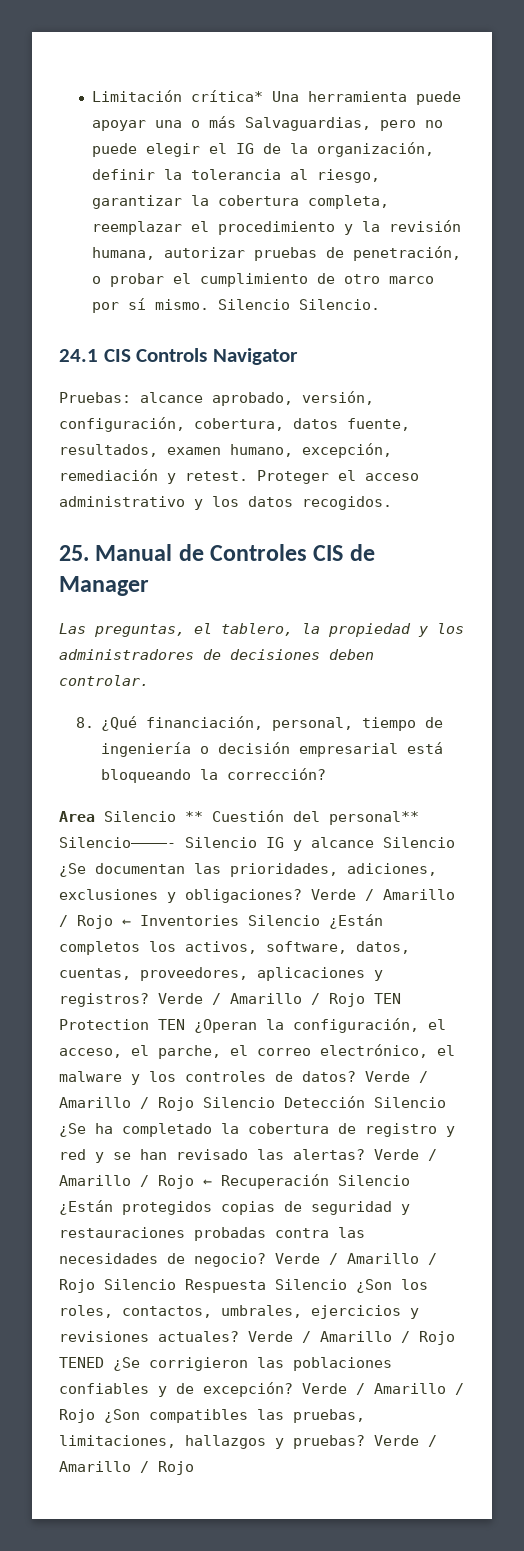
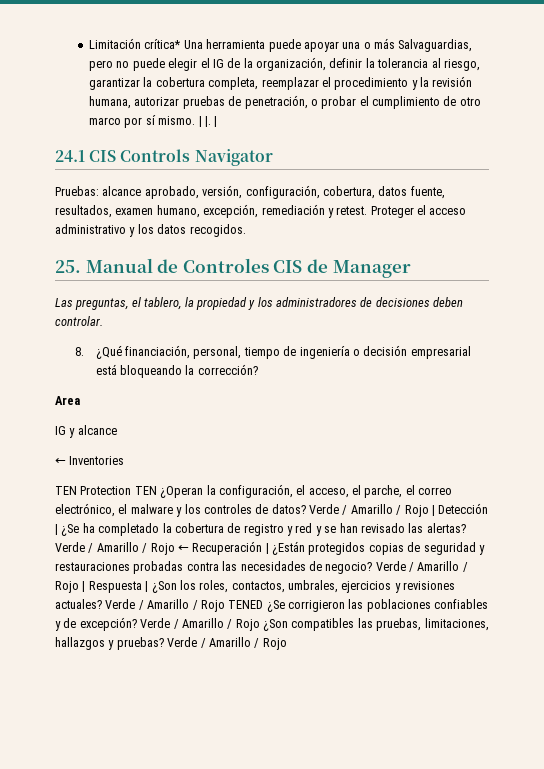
[218,299,381,310] Silencio Silencio. -> [198,116,218,127] | |. |
[104,810,419,825] [59,837,455,851] [59,863,437,877] [59,889,455,903] [59,914,383,929] [59,941,410,955] [59,967,383,981] [59,993,365,1007] Silencio ** Cuestión del personal** Silencio————- Silencio IG y alcance Silencio ¿Se documentan las prioridades, adiciones, exclusiones y obligaciones? Verde / Amarillo / Rojo ← Inventories Silencio ¿Están completos los activos, software, datos, cuentas, proveedores, aplicaciones y registros? Verde / Amarillo / Rojo -> [55,425,117,438] [55,456,125,465] // IG y alcance // ← Inventories //
[203,1096,446,1108] Silencio Detección Silencio -> [431,503,489,516] [55,524,58,535] | Detección |
[338,1175,410,1186] Silencio -> [265,543,269,554] |
[104,1279,347,1293] Silencio Respuesta Silencio -> [82,581,149,593] | Respuesta |

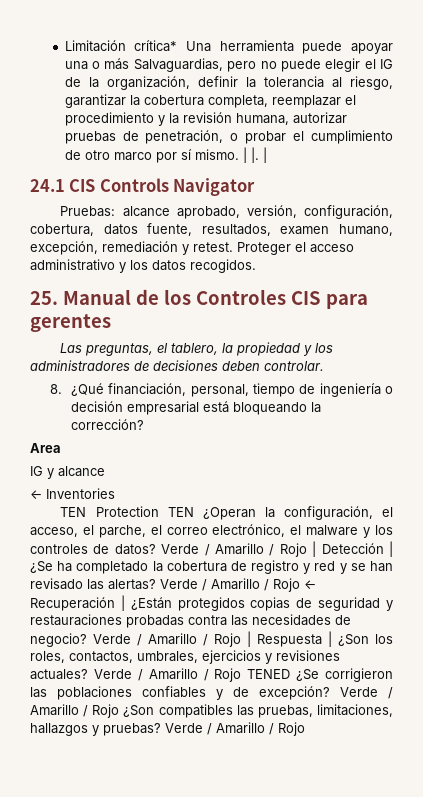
(179, 266) none -> [163,289,191,305] los
[306,259,411,278] de Manager -> [325,294,368,309] [30,314,111,332] para gerentes

